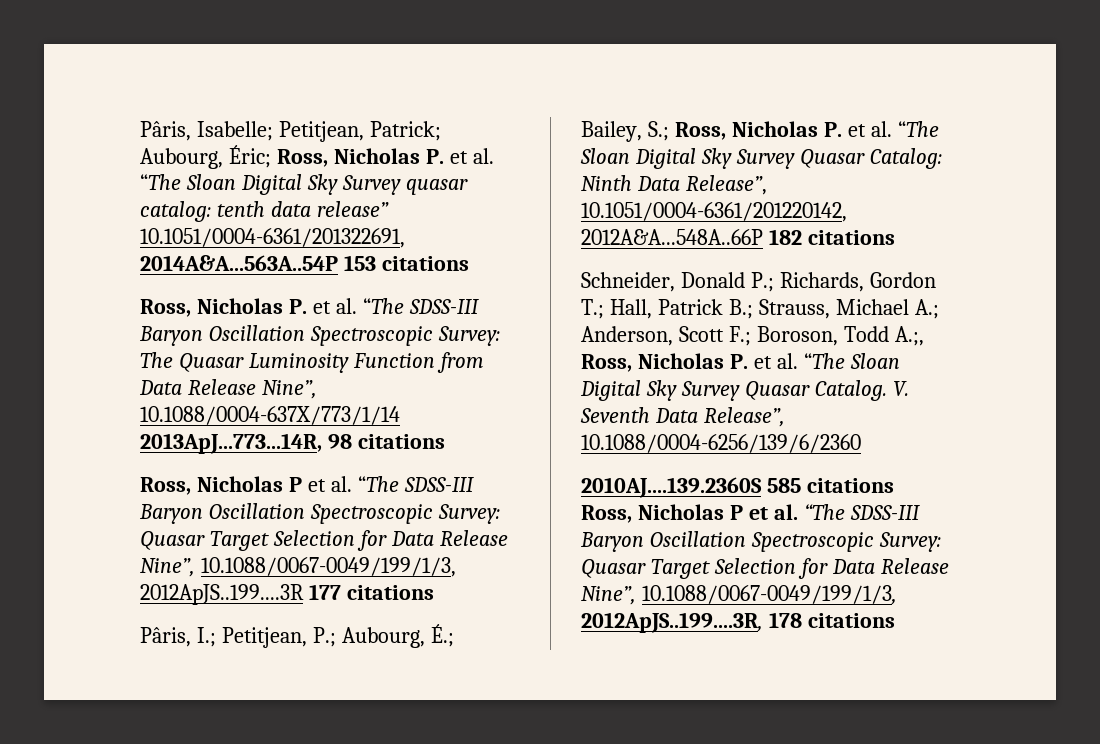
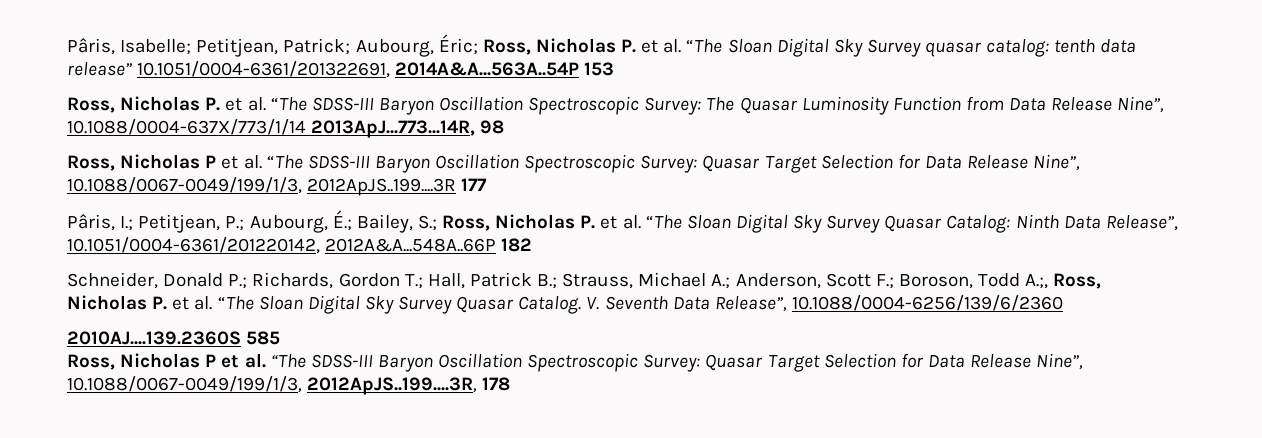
[381,256,469,271] citations -> (615, 69) none
[357,434,445,449] citations -> (505, 127) none
[346,585,434,600] citations -> (488, 184) none
[807,230,895,245] citations -> (533, 245) none
[806,478,894,493] citations -> (281, 338) none
[807,613,895,628] citations -> (511, 384) none

